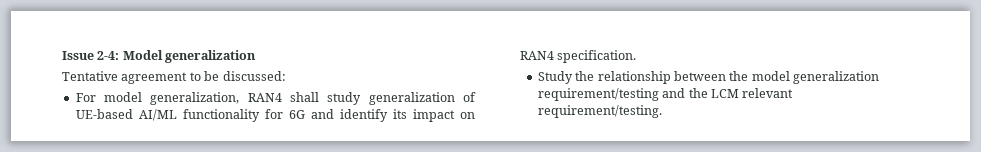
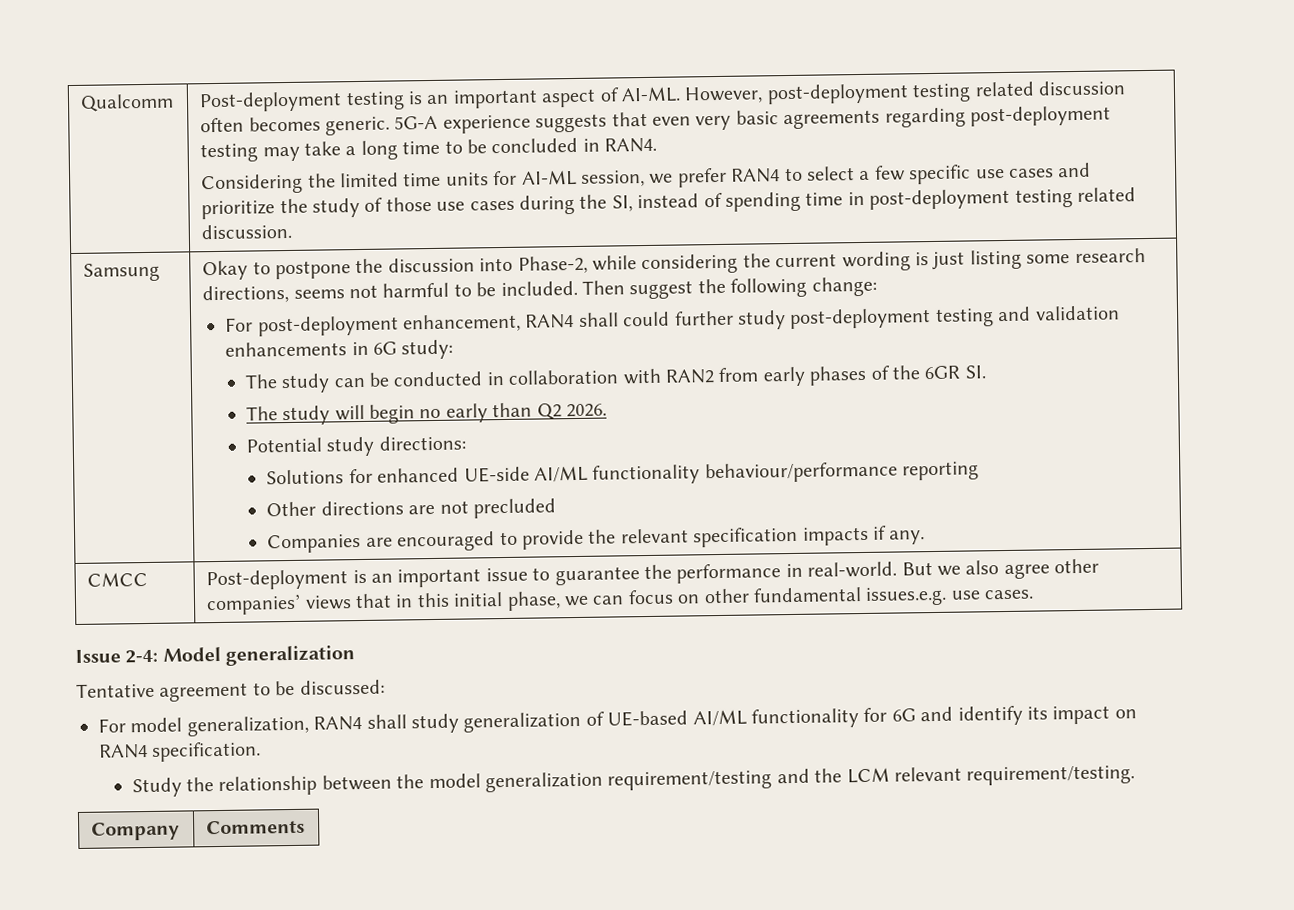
(62, 55) none -> [80,93,175,112] [199,80,1126,113] [200,105,1111,136] [200,137,658,163] [201,162,1092,195] [201,187,1136,220] [201,223,293,240] [83,262,161,282] [202,248,1146,281] [202,276,877,304] [225,305,1120,337] [225,339,454,360] [244,365,986,394] [245,402,607,426] [245,435,466,457] [266,461,980,485] [266,498,556,519] [267,525,926,554] [87,571,149,587] [206,558,1100,591] [206,586,1035,616] Qualcomm | Post-deployment testing is an important aspect of AI-ML. However, post-deployment testing related discussion often becomes generic. 5G-A experience suggests that even very basic agreements regarding post-deployment testing may take a long time to be concluded in RAN4. // Considering the limited time units for AI-ML session, we prefer RAN4 to select a few specific use cases and prioritize the study of those use cases during the SI, instead of spending time in post-deployment testing related discussion. // Samsung | Okay to postpone the discussion into Phase-2, while considering the current wording is just listing some research directions, seems not harmful to be included. Then suggest the following change: // For post-deployment enhancement, RAN4 shall could further study post-deployment testing and validation enhancements in 6G study: // The study can be conducted in collaboration with RAN2 from early phases of the 6GR SI. // The study will begin no early than Q2 2026. // Potential study directions: // Solutions for enhanced UE-side AI/ML functionality behaviour/performance reporting // Other directions are not precluded // Companies are encouraged to provide the relevant specification impacts if any. // CMCC | Post-deployment is an important issue to guarantee the performance in real-world. But we also agree other companies’ views that in this initial phase, we can focus on other fundamental issues.e.g. use cases. //
(662, 111) none -> [91,821,181,841] [206,819,306,835] // Company | Comments

